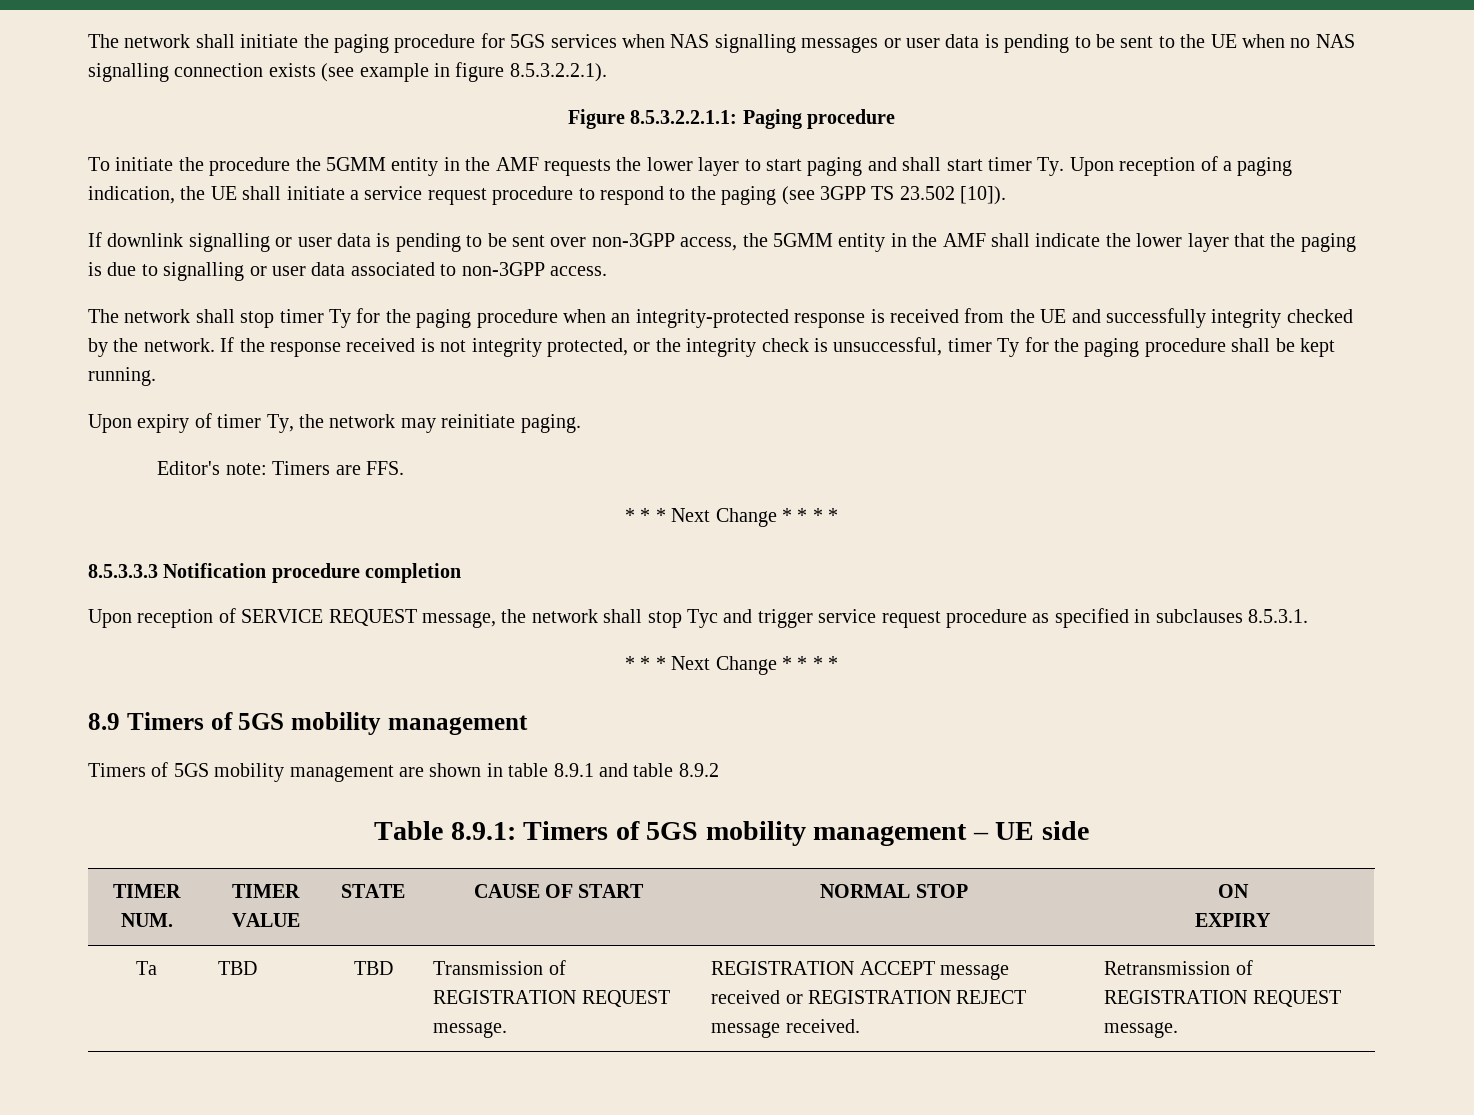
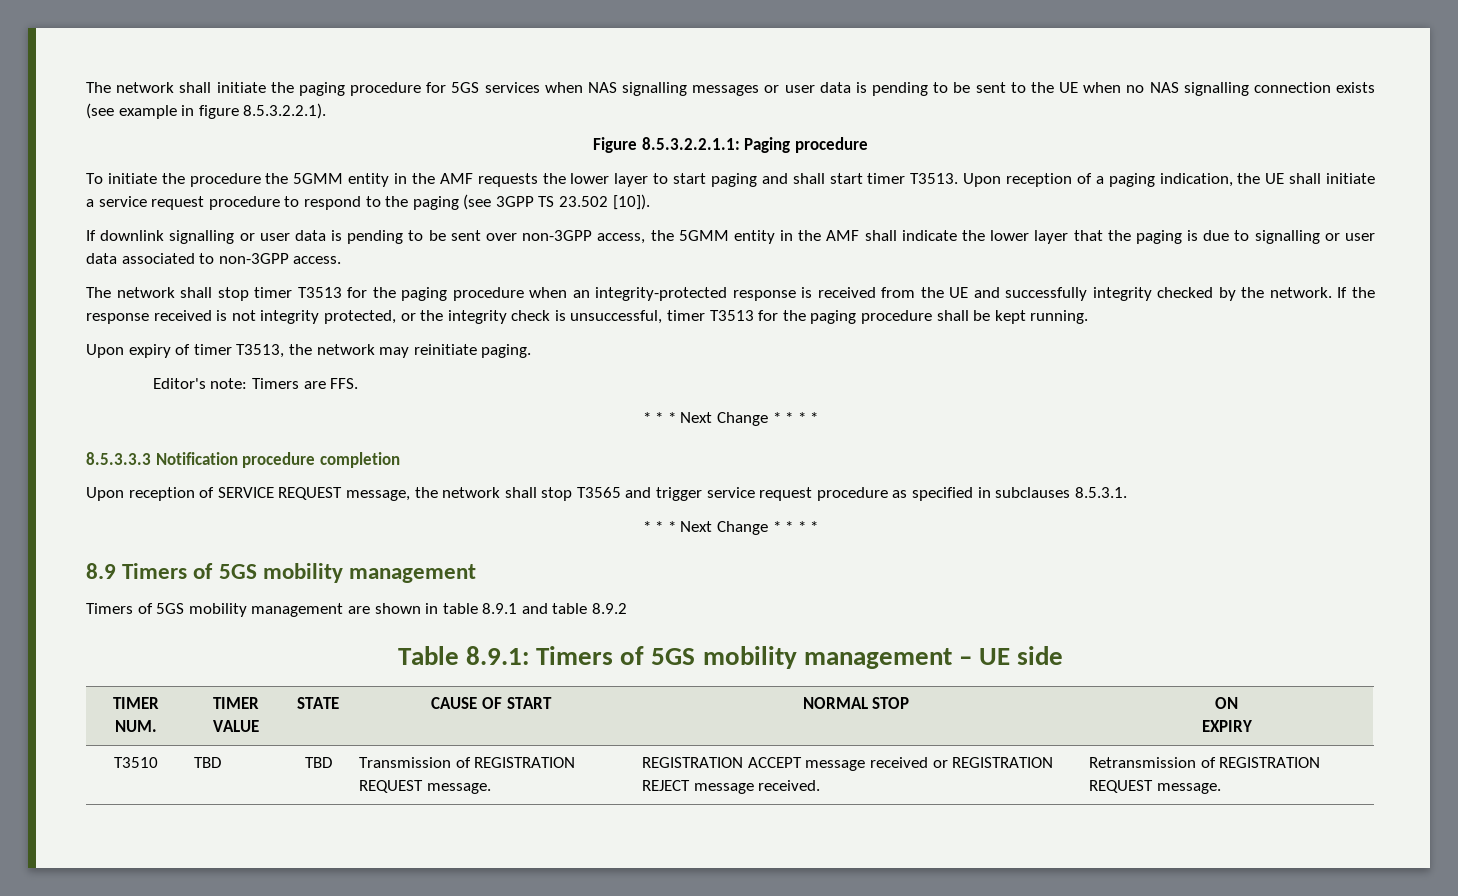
[1037,157,1065,176] Ty. -> [910,173,959,184] T3513.
[329,309,351,328] Ty -> [297,287,342,298] T3513
[997,338,1020,357] Ty -> [709,310,754,321] T3513
[266,414,294,433] Ty, -> [236,344,285,358] T3513,
[686,609,718,628] Tyc -> [576,487,621,498] T3565
[136,961,157,975] Ta -> [113,757,158,768] T3510

